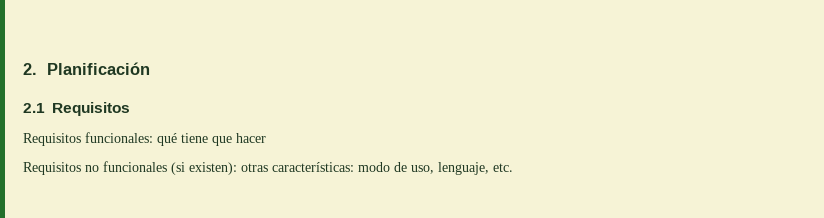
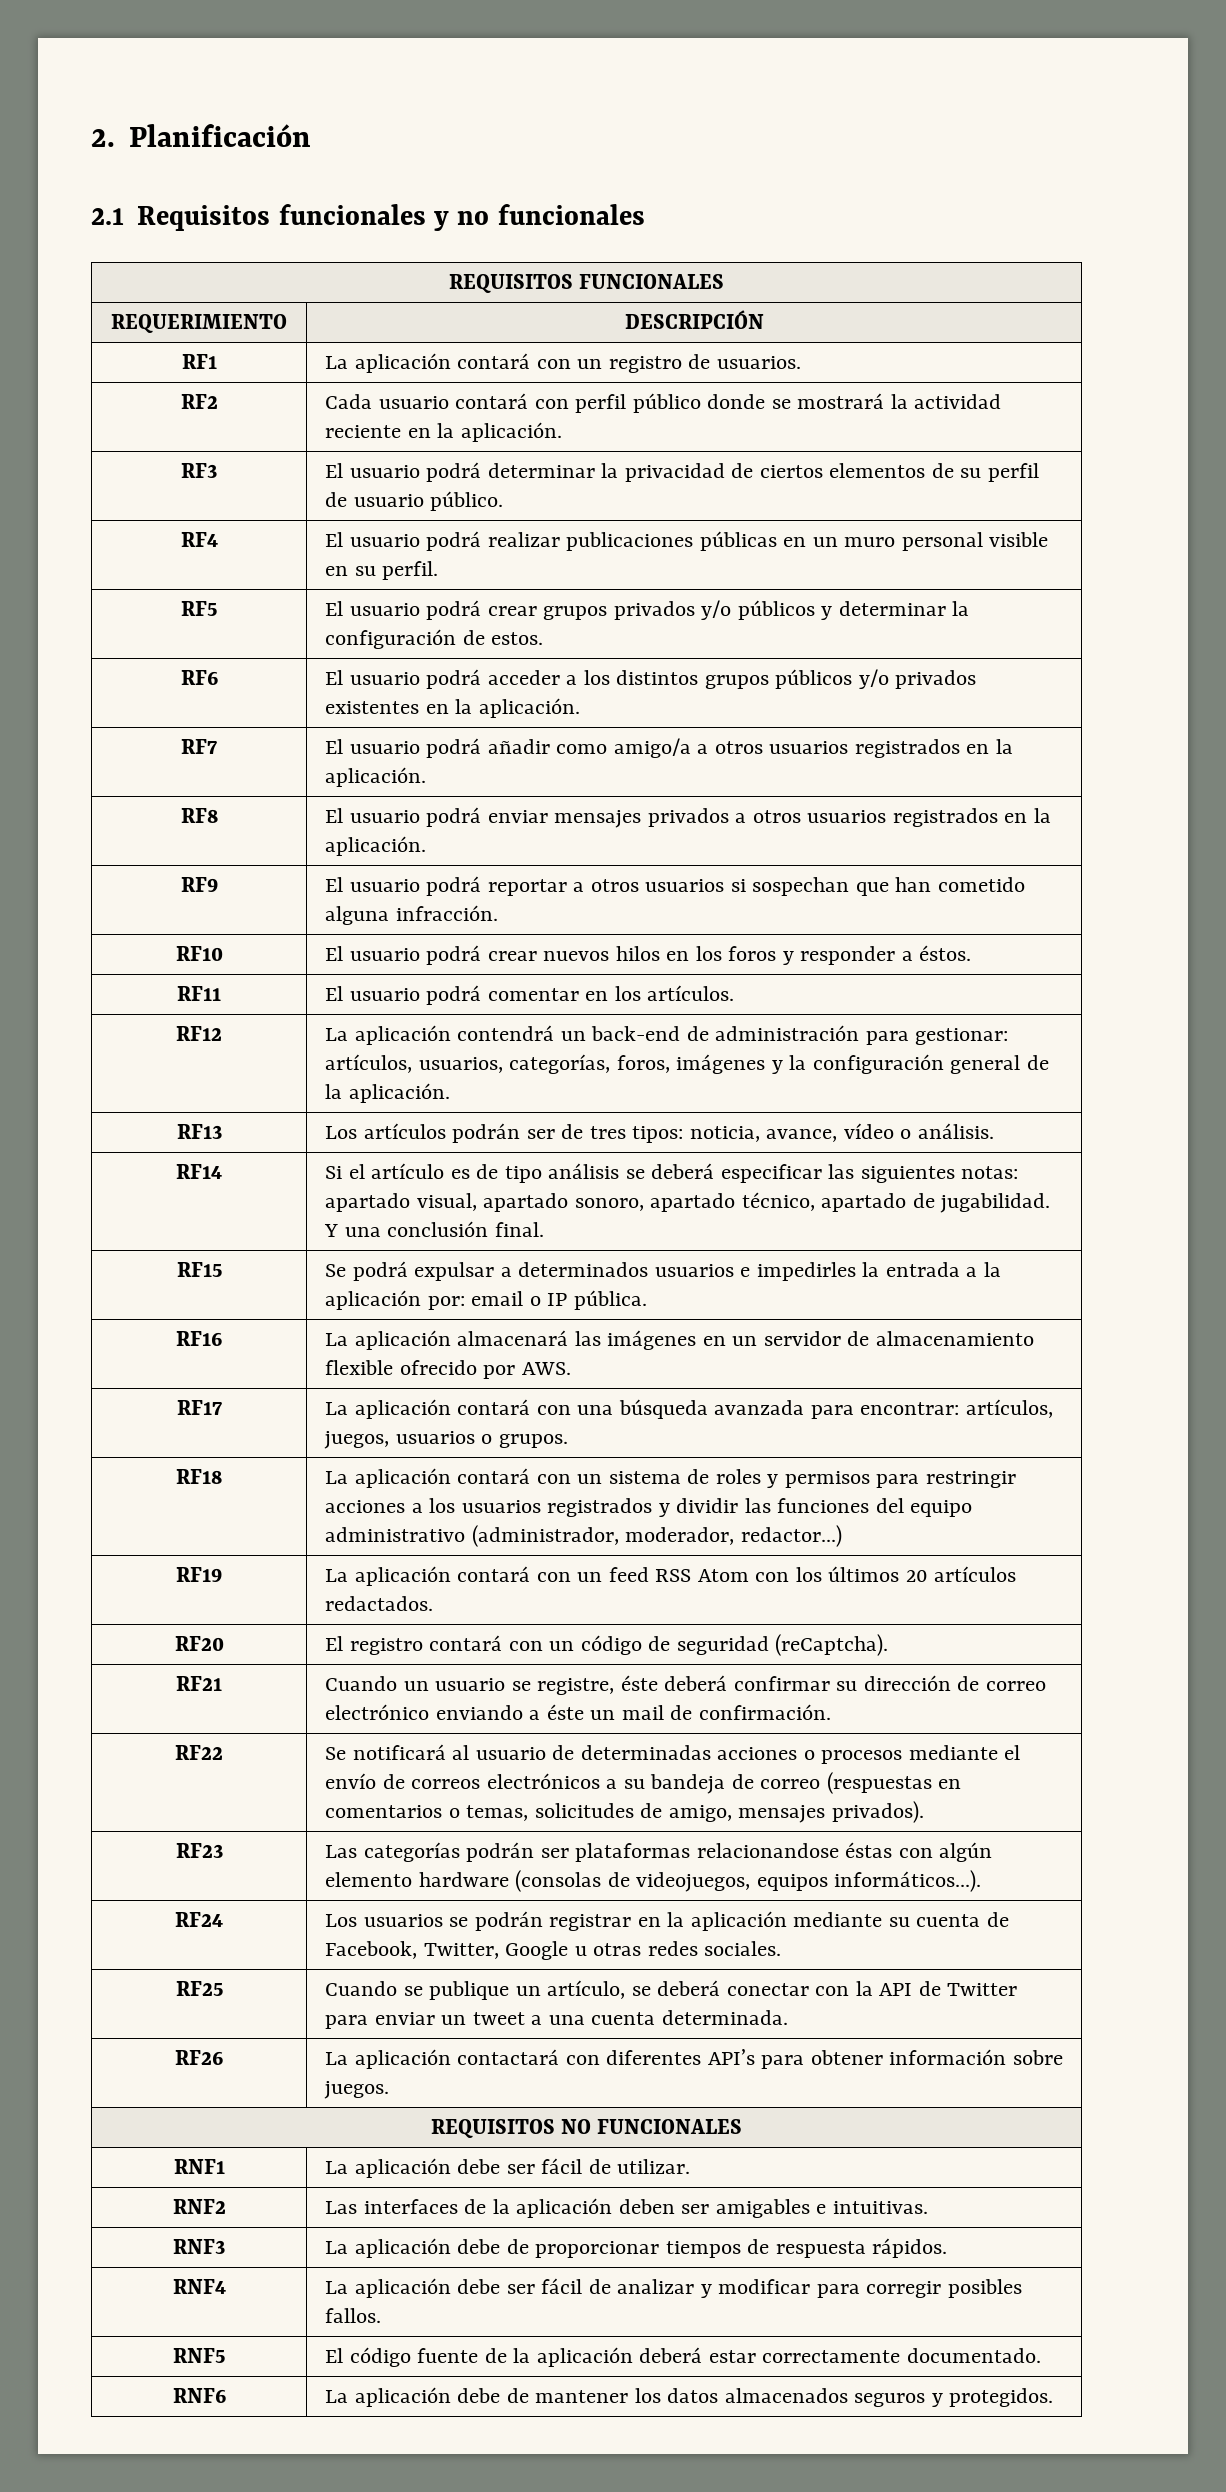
[23,132,266,146] [23,161,513,175] // Requisitos funcionales: qué tiene que hacer // Requisitos no funcionales (si existen): otras características: modo de uso, lenguaje, etc. -> [278,204,645,231] [448,274,725,293] [111,314,287,333] [624,310,764,329] [181,354,217,369] [325,353,801,373] [180,394,218,409] [325,393,1002,413] [325,422,562,442] [181,463,217,478] [325,462,1039,482] [325,491,504,511] [180,532,218,547] [325,531,1049,551] [325,561,439,580] [181,601,217,616] [325,600,970,620] [325,629,544,649] [180,670,218,685] [325,669,977,689] [325,698,580,718] [181,739,217,754] [325,738,1013,758] [325,767,427,787] [180,808,218,823] [325,807,1051,828] [325,836,427,856] [180,877,218,892] [325,876,1025,896] [325,905,498,925] [175,946,223,961] [325,945,972,965] [177,986,221,1001] [325,985,735,1005] [176,1026,222,1041] [325,1025,1009,1045] [325,1054,1049,1074] [325,1083,450,1103] [176,1124,222,1139] [325,1123,994,1143] [176,1164,222,1179] [325,1163,1019,1183] [325,1192,1051,1213] [324,1221,544,1237] [176,1262,222,1277] [325,1261,1001,1281] [325,1290,647,1310] [176,1331,222,1346] [325,1330,1034,1350] [325,1360,571,1379] [176,1400,222,1415] [325,1399,1053,1419] [324,1431,568,1449] [176,1469,222,1484] [325,1468,1016,1488] [325,1498,973,1517] [325,1525,842,1547] [176,1567,222,1582] [325,1566,1017,1586] [325,1596,434,1611] [174,1636,224,1651] [325,1634,889,1656] [176,1676,222,1691] [325,1675,1046,1695] [325,1704,831,1720] [175,1745,223,1760] [325,1744,1021,1764] [325,1772,962,1794] [325,1801,924,1823] [175,1843,223,1858] [325,1842,993,1862] [325,1870,982,1892] [175,1912,223,1927] [325,1911,1009,1931] [325,1941,782,1960] [175,1981,223,1996] [325,1980,1018,2000] [325,2010,788,2029] [175,2050,223,2065] [325,2049,1063,2069] [324,2081,390,2099] [430,2119,743,2138] [173,2159,225,2174] [325,2158,691,2178] [172,2199,226,2214] [325,2198,928,2218] [173,2239,225,2254] [325,2238,948,2258] [172,2279,226,2294] [325,2278,1022,2298] [325,2308,382,2323] [173,2348,225,2363] [325,2347,1041,2367] [172,2388,226,2403] [325,2387,1054,2407] funcionales y no funcionales // REQUISITOS FUNCIONALES // REQUERIMIENTO | DESCRIPCIÓN // RF1 | La aplicación contará con un registro de usuarios. // RF2 | Cada usuario contará con perfil público donde se mostrará la actividad reciente en la aplicación. // RF3 | El usuario podrá determinar la privacidad de ciertos elementos de su perfil de usuario público. // RF4 | El usuario podrá realizar publicaciones públicas en un muro personal visible en su perfil. // RF5 | El usuario podrá crear grupos privados y/o públicos y determinar la configuración de estos. // RF6 | El usuario podrá acceder a los distintos grupos públicos y/o privados existentes en la aplicación. // RF7 | El usuario podrá añadir como amigo/a a otros usuarios registrados en la aplicación. // RF8 | El usuario podrá enviar mensajes privados a otros usuarios registrados en la aplicación. // RF9 | El usuario podrá reportar a otros usuarios si sospechan que han cometido alguna infracción. // RF10 | El usuario podrá crear nuevos hilos en los foros y responder a éstos. // RF11 | El usuario podrá comentar en los artículos. // RF12 | La aplicación contendrá un back-end de administración para gestionar: artículos, usuarios, categorías, foros, imágenes y la configuración general de la aplicación. // RF13 | Los artículos podrán ser de tres tipos: noticia, avance, vídeo o análisis. // RF14 | Si el artículo es de tipo análisis se deberá especificar las siguientes notas: apartado visual, apartado sonoro, apartado técnico, apartado de jugabilidad. Y una conclusión final. // RF15 | Se podrá expulsar a determinados usuarios e impedirles la entrada a la aplicación por: email o IP pública. // RF16 | La aplicación almacenará las imágenes en un servidor de almacenamiento flexible ofrecido por AWS. // RF17 | La aplicación contará con una búsqueda avanzada para encontrar: artículos, juegos, usuarios o grupos. // RF18 | La aplicación contará con un sistema de roles y permisos para restringir acciones a los usuarios registrados y dividir las funciones del equipo administrativo (administrador, moderador, redactor...) // RF19 | La aplicación contará con un feed RSS Atom con los últimos 20 artículos redactados. // RF20 | El registro contará con un código de seguridad (reCaptcha). // RF21 | Cuando un usuario se registre, éste deberá confirmar su dirección de correo electrónico enviando a éste un mail de confirmación. // RF22 | Se notificará al usuario de determinadas acciones o procesos mediante el envío de correos electrónicos a su bandeja de correo (respuestas en comentarios o temas, solicitudes de amigo, mensajes privados). // RF23 | Las categorías podrán ser plataformas relacionandose éstas con algún elemento hardware (consolas de videojuegos, equipos informáticos...). // RF24 | Los usuarios se podrán registrar en la aplicación mediante su cuenta de Facebook, Twitter, Google u otras redes sociales. // RF25 | Cuando se publique un artículo, se deberá conectar con la API de Twitter para enviar un tweet a una cuenta determinada. // RF26 | La aplicación contactará con diferentes API’s para obtener información sobre juegos. // REQUISITOS NO FUNCIONALES // RNF1 | La aplicación debe ser fácil de utilizar. // RNF2 | Las interfaces de la aplicación deben ser amigables e intuitivas. // RNF3 | La aplicación debe de proporcionar tiempos de respuesta rápidos. // RNF4 | La aplicación debe ser fácil de analizar y modificar para corregir posibles fallos. // RNF5 | El código fuente de la aplicación deberá estar correctamente documentado. // RNF6 | La aplicación debe de mantener los datos almacenados seguros y protegidos.

